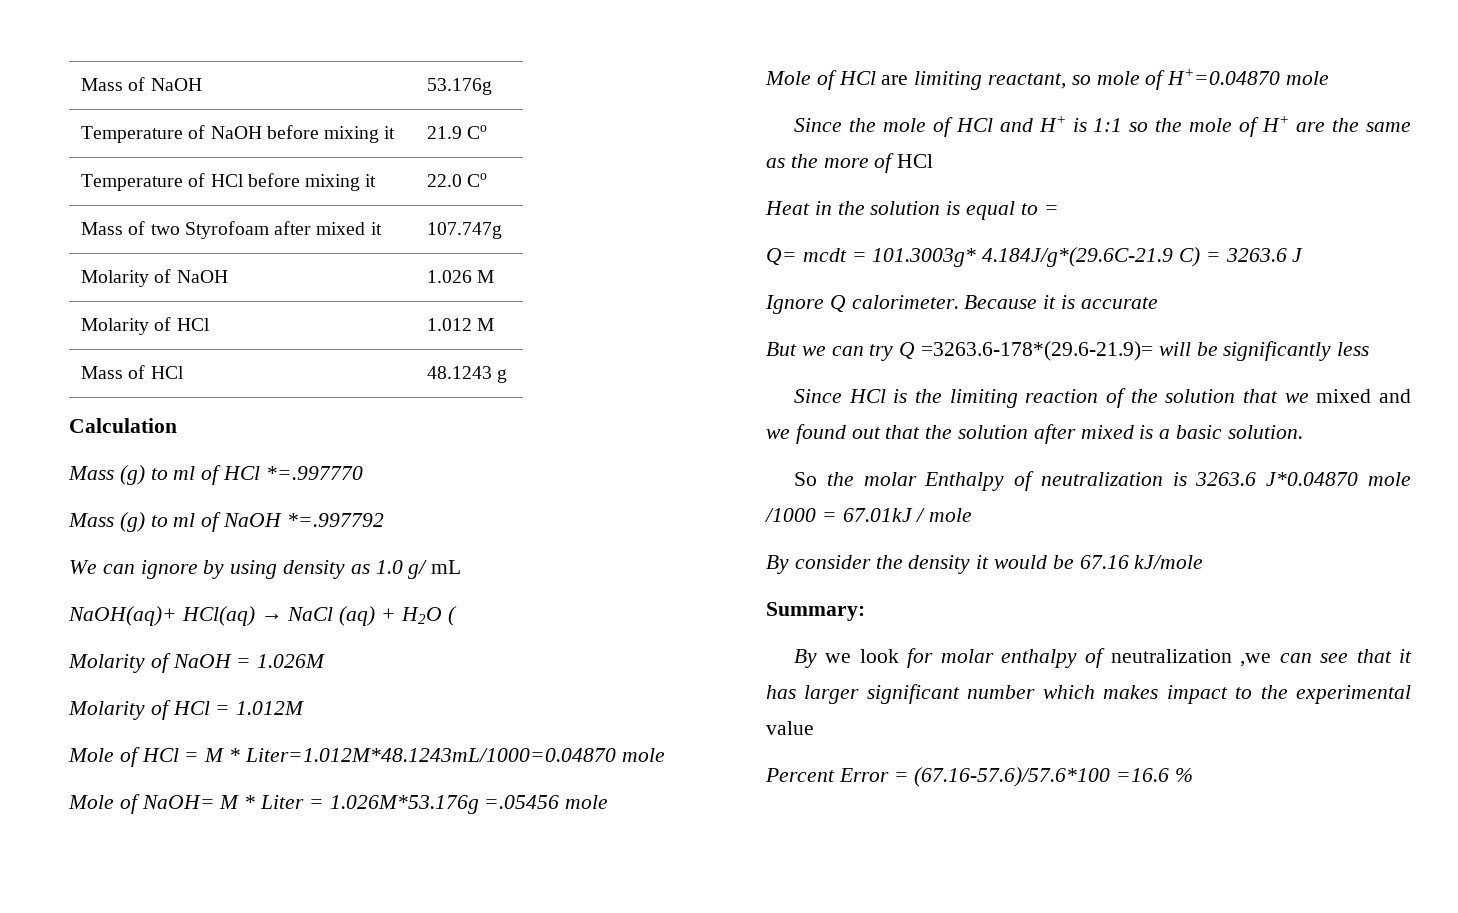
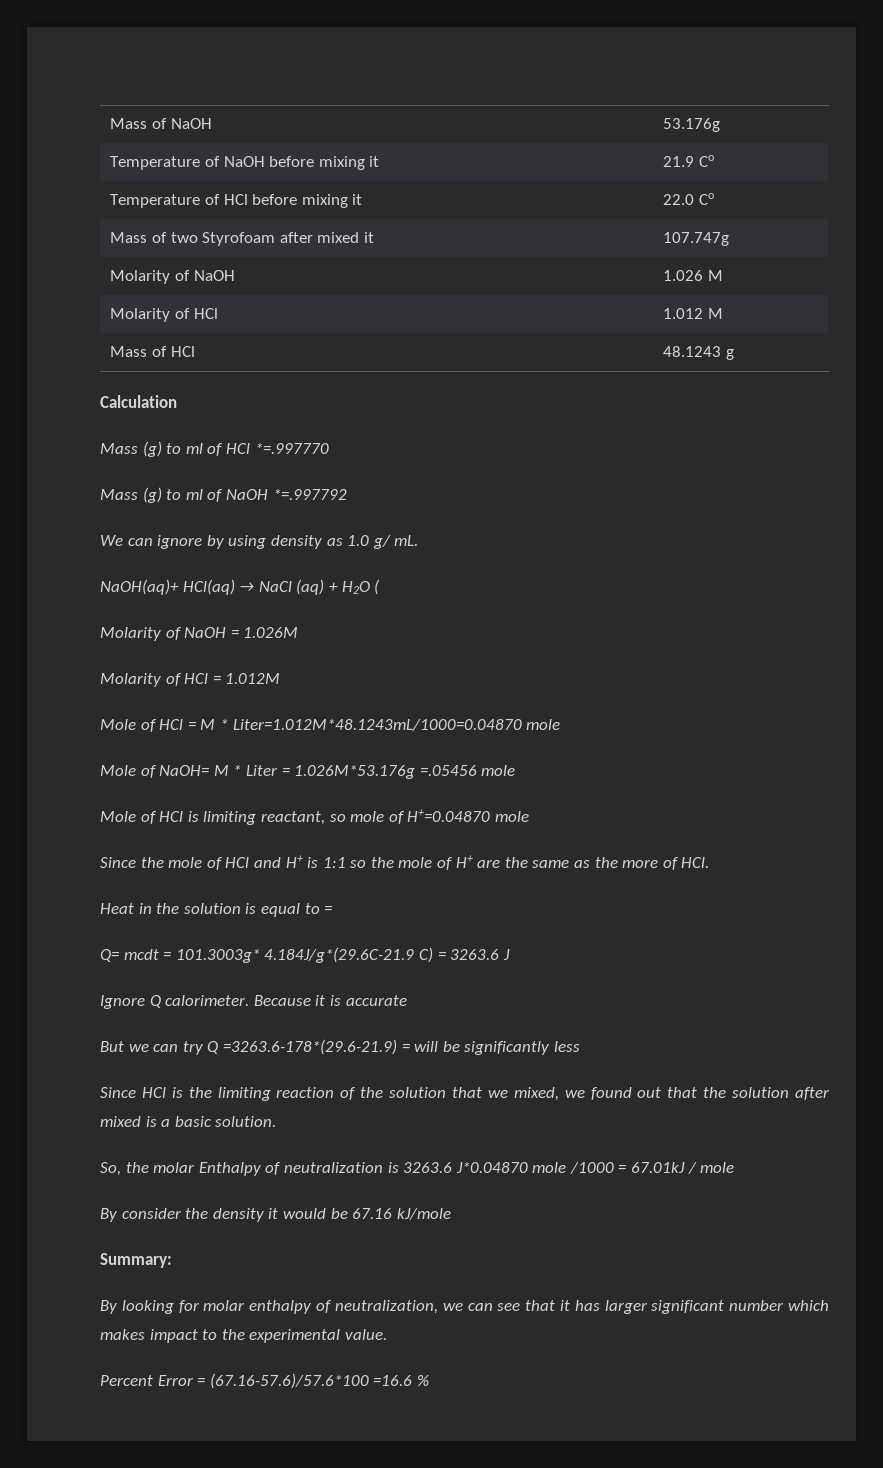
[431,560,462,574] mL -> [394,535,419,546] mL.
[881,75,909,85] are -> [187,811,199,822] is
[897,154,934,168] HCl -> [681,857,710,868] HCl.
[921,341,1154,361] =3263.6-178*(29.6-21.9)= -> [222,1039,411,1055] =3263.6-178*(29.6-21.9) =
[1316,389,1411,403] mixed and -> [513,1087,559,1101] mixed,
[793,472,817,486] So -> [100,1162,121,1176] So,
[825,649,899,663] we look -> [121,1300,174,1314] looking
[1110,649,1272,667] neutralization ,we -> [334,1300,463,1314] neutralization, we
[766,721,814,735] value -> [344,1329,387,1340] value.

